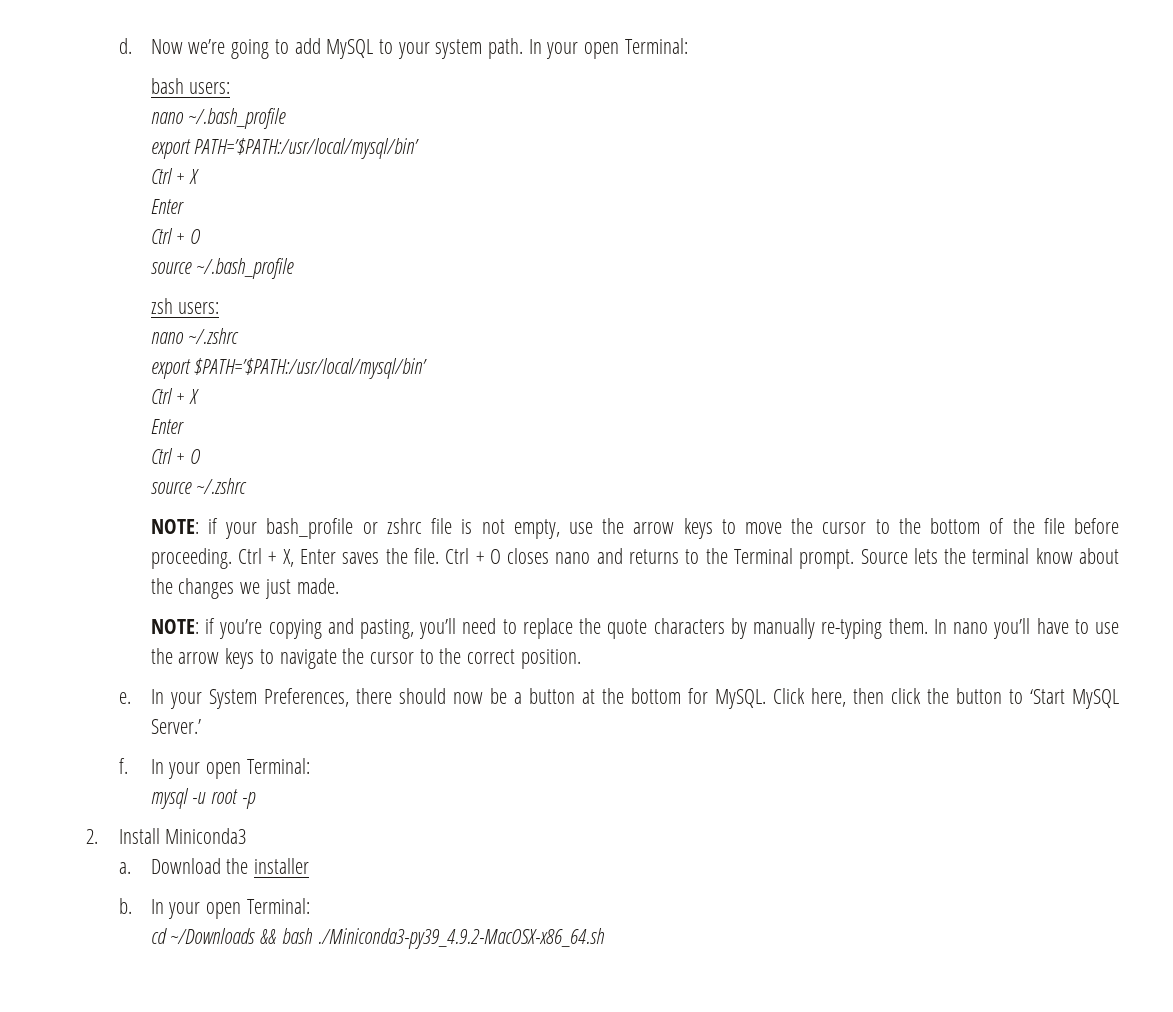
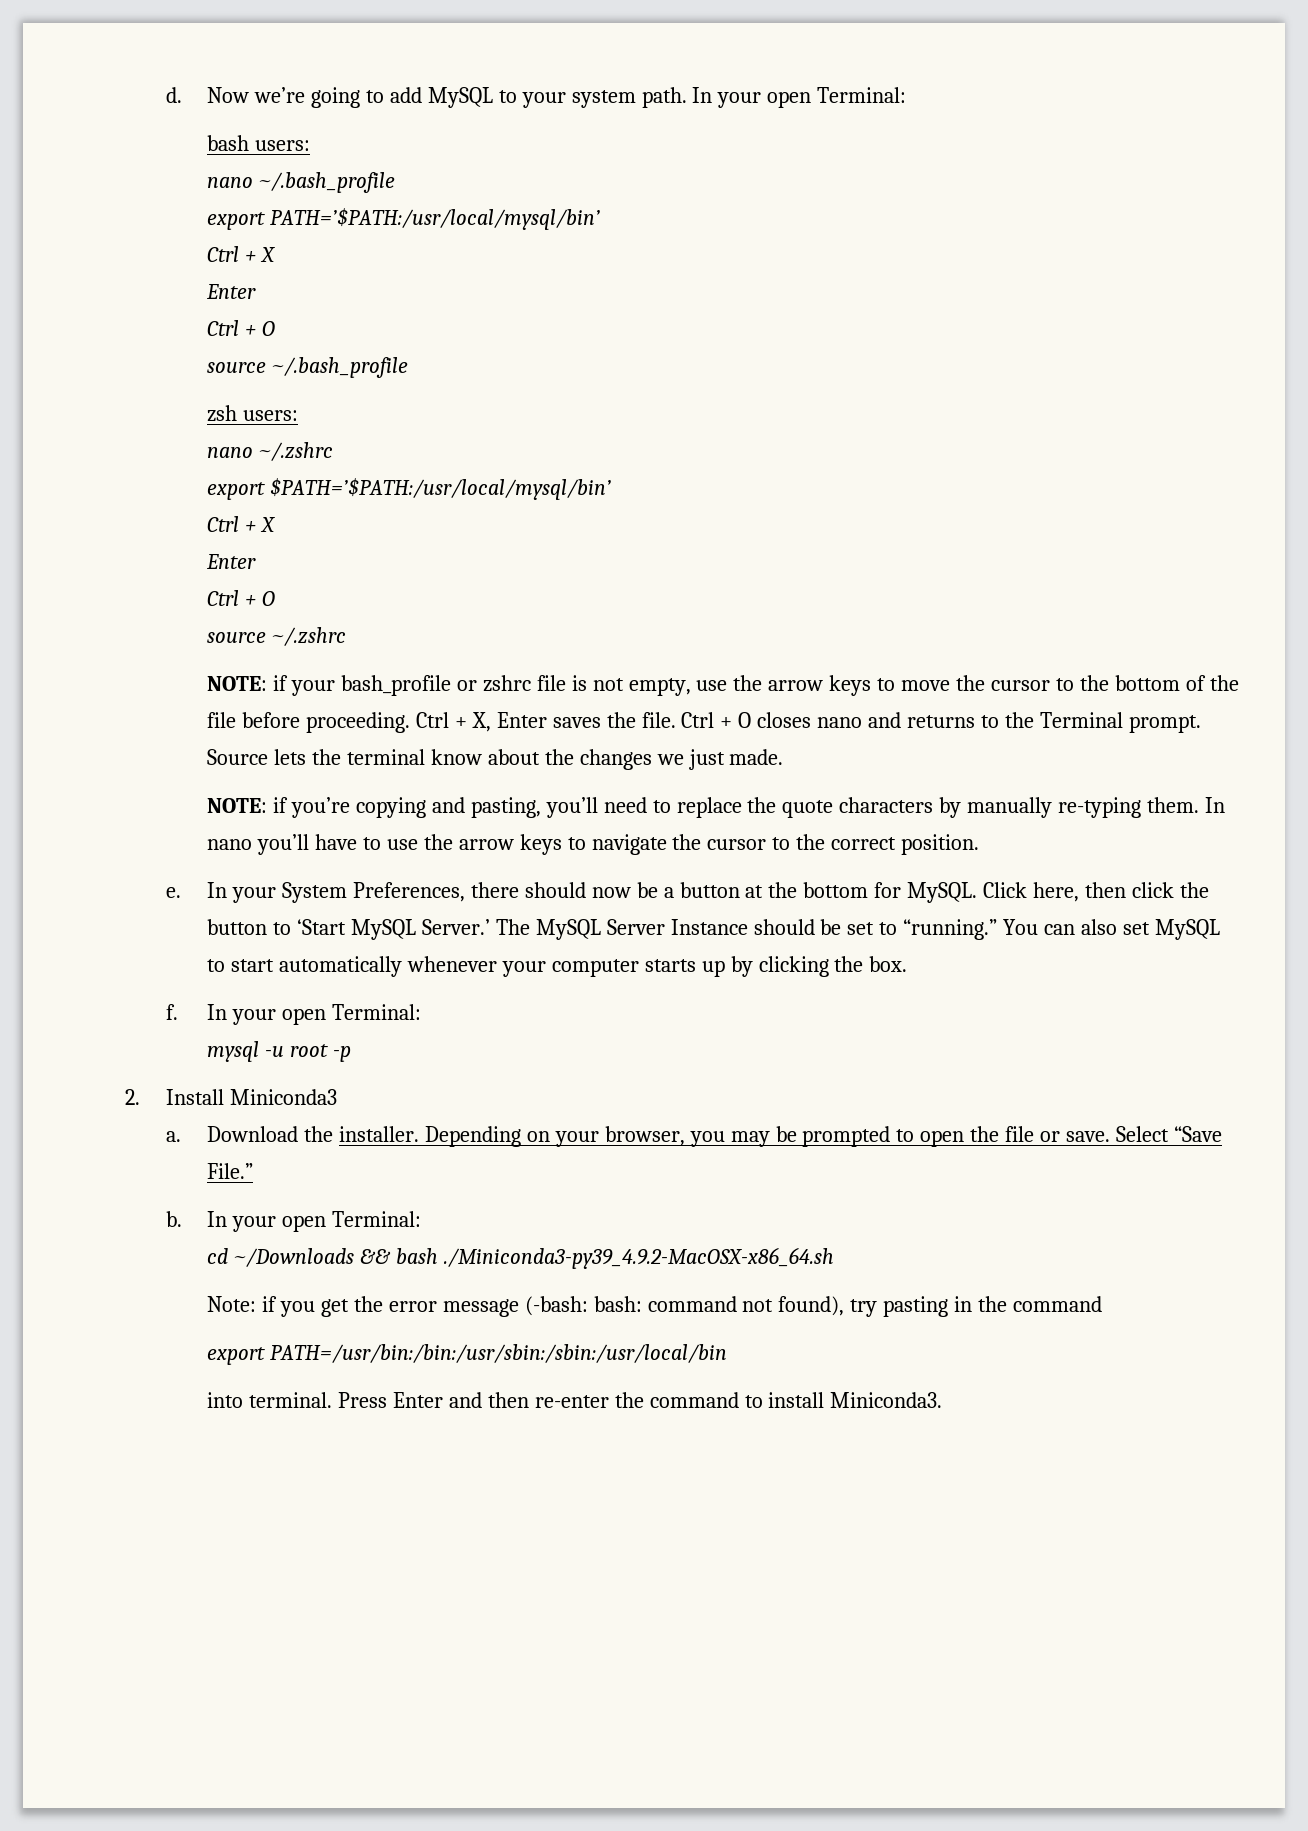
(201, 726) none -> [495,919,1220,940] [207,956,908,977] The MySQL Server Instance should be set to “running.” You can also set MySQL to start automatically whenever your computer starts up by clicking the box.
[254,858,310,874] installer -> [338,1126,1222,1147] [207,1163,254,1179] installer. Depending on your browser, you may be prompted to open the file or save. Select “Save File.”
(604, 938) none -> [207,1296,1103,1317] [207,1344,727,1365] [207,1392,943,1408] // Note: if you get the error message (-bash: bash: command not found), try pasting in the command // export PATH=/usr/bin:/bin:/usr/sbin:/sbin:/usr/local/bin // into terminal. Press Enter and then re-enter the command to install Miniconda3.

